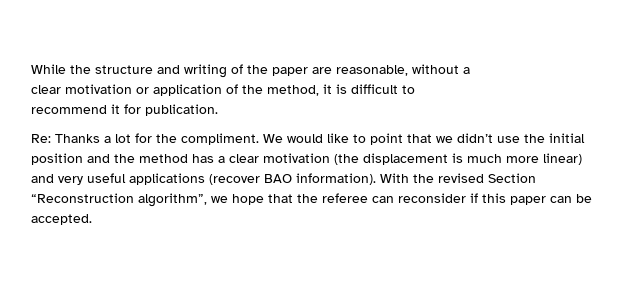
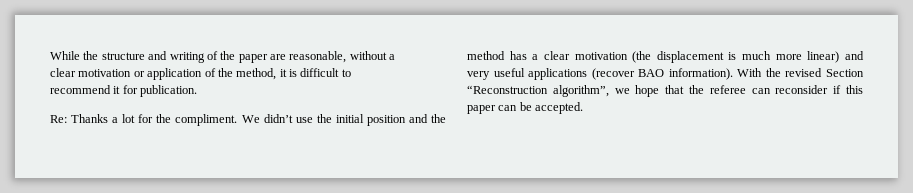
[287,133,453,145] would like to point that we -> (260, 119) none

